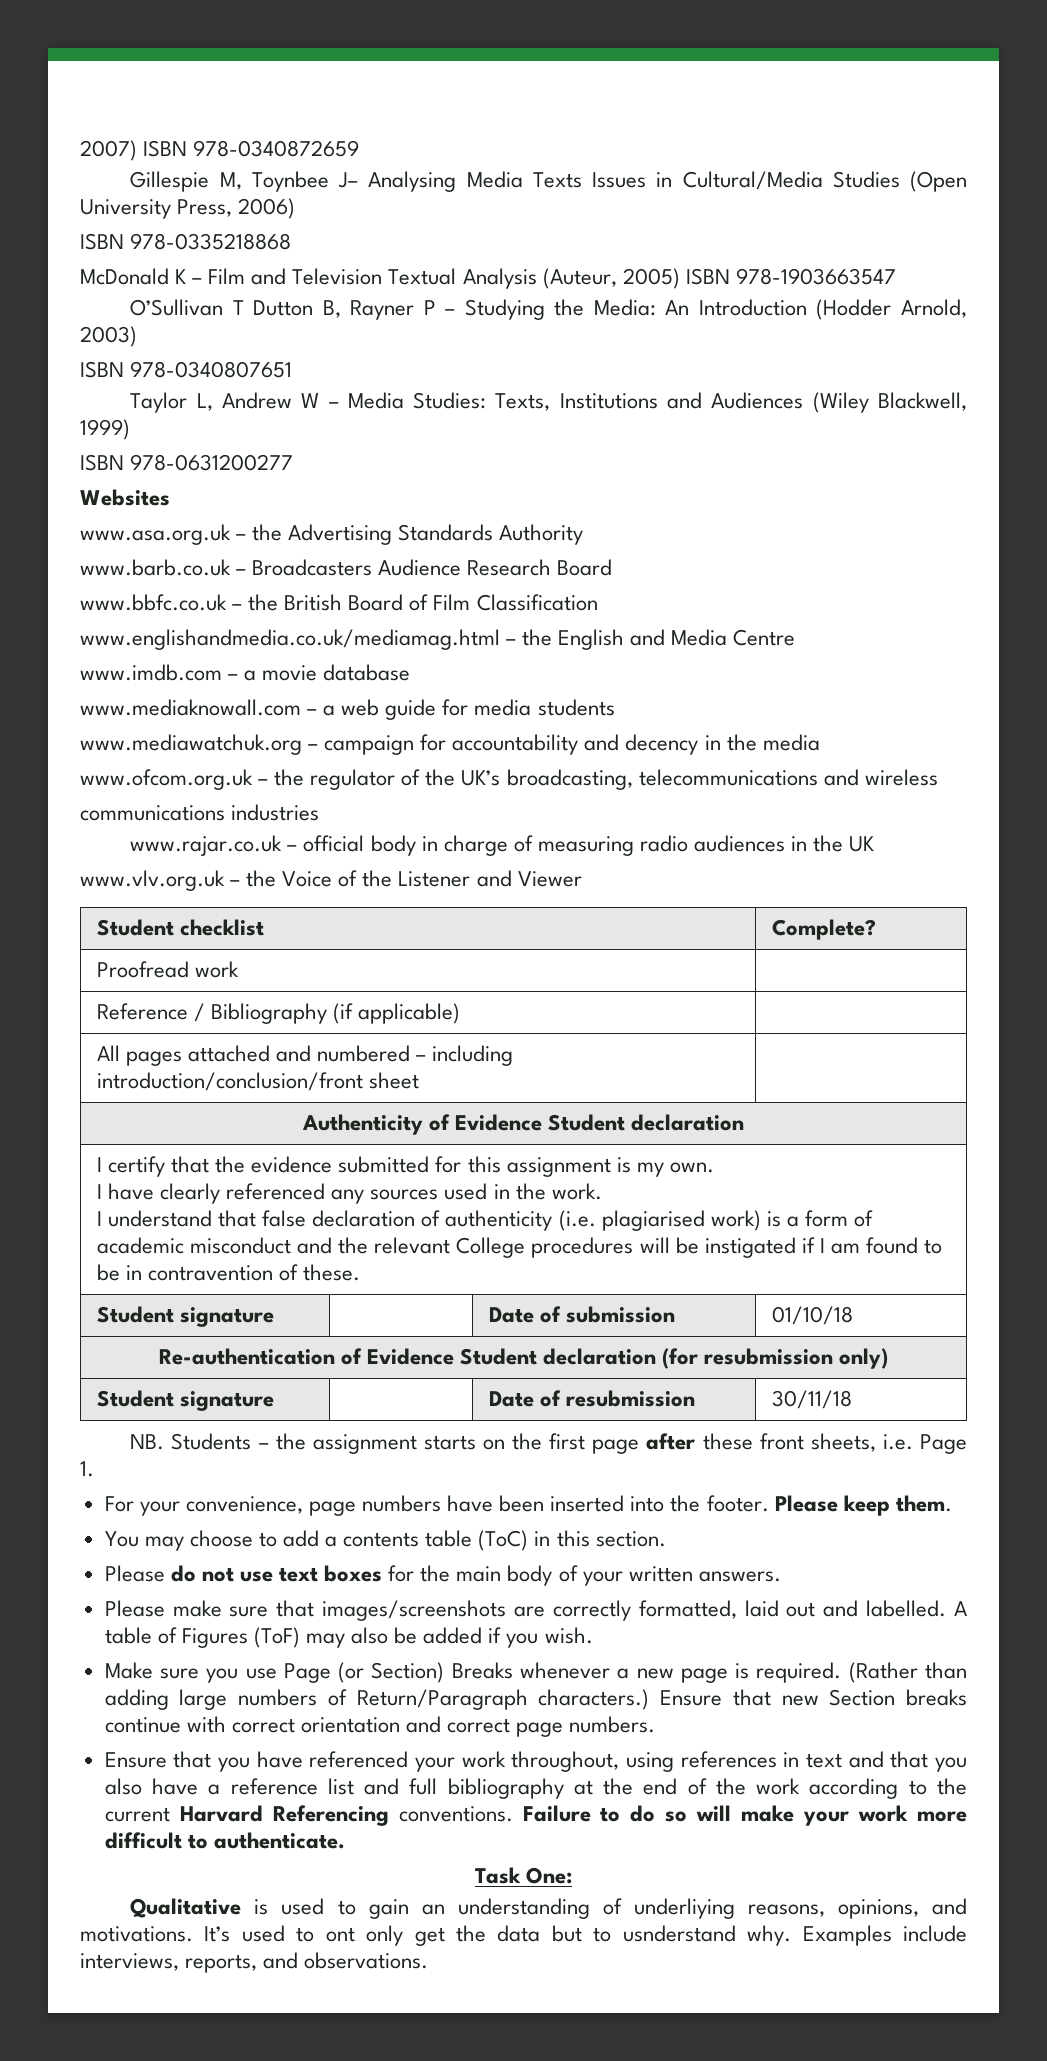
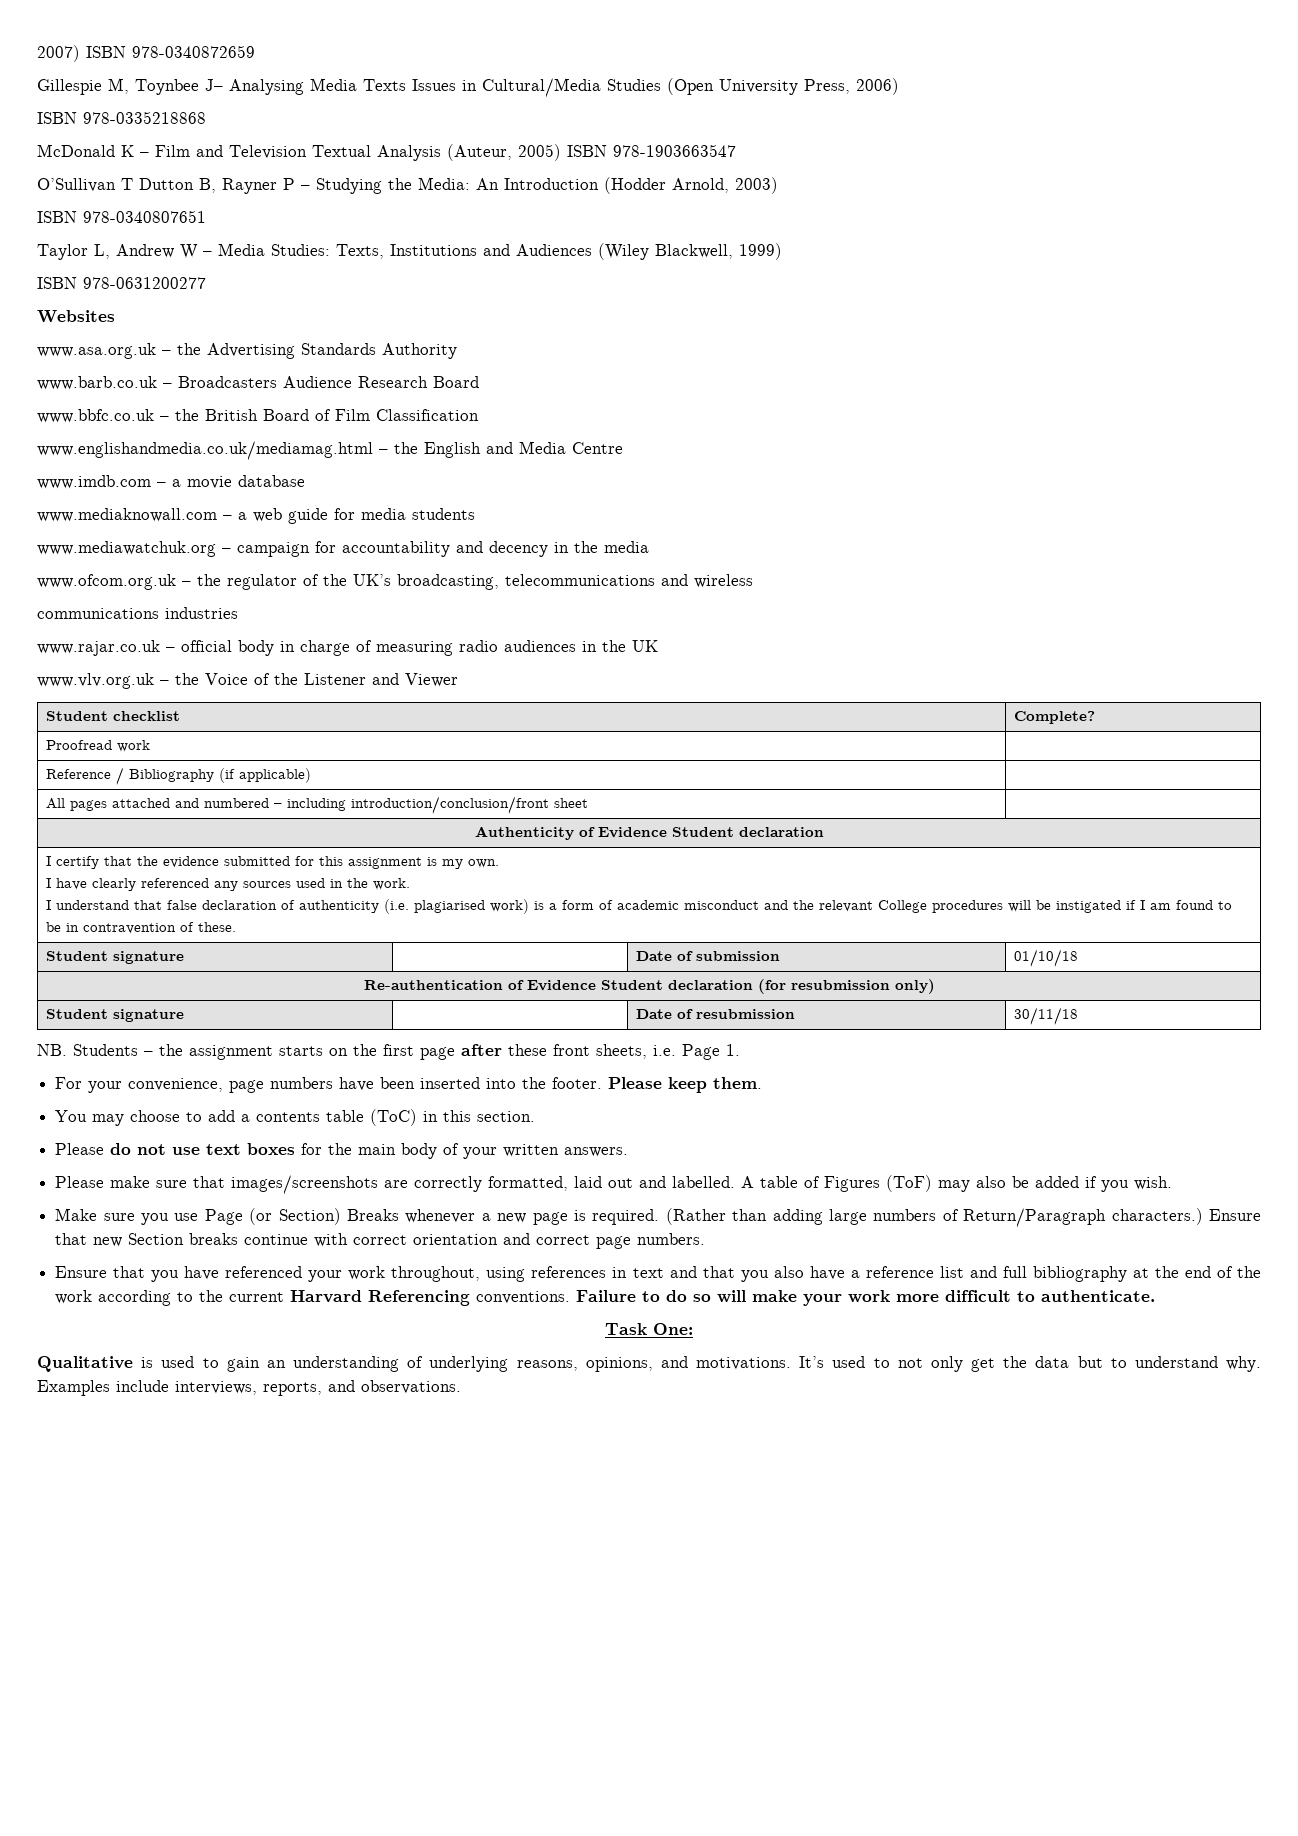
[633,1898,735,1919] underliying -> [429,1356,509,1372] underlying
[325,1927,355,1942] ont -> [897,1358,923,1368] not
[622,1925,736,1942] usnderstand -> [1134,1356,1218,1368] understand

